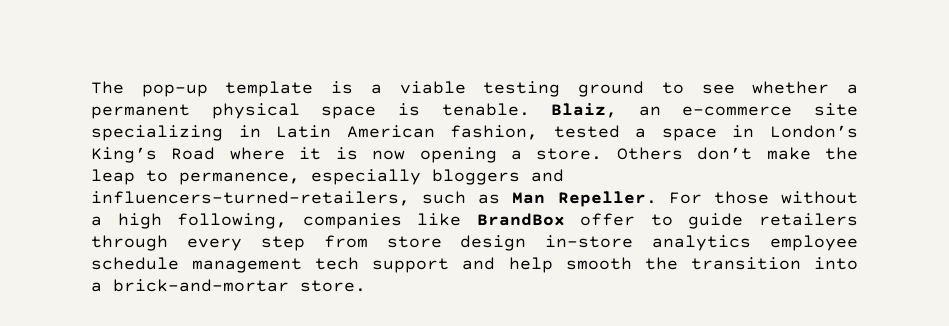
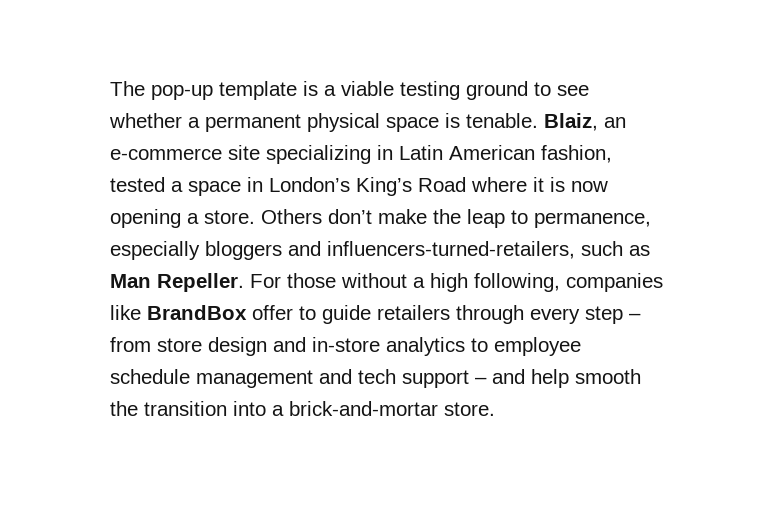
(305, 243) none -> [629,313,641,320] –
(527, 243) none -> [273,337,306,352] and
(752, 243) none -> [471,338,488,352] to
(303, 265) none -> [319,369,352,384] and
(450, 265) none -> [475,377,487,384] –

